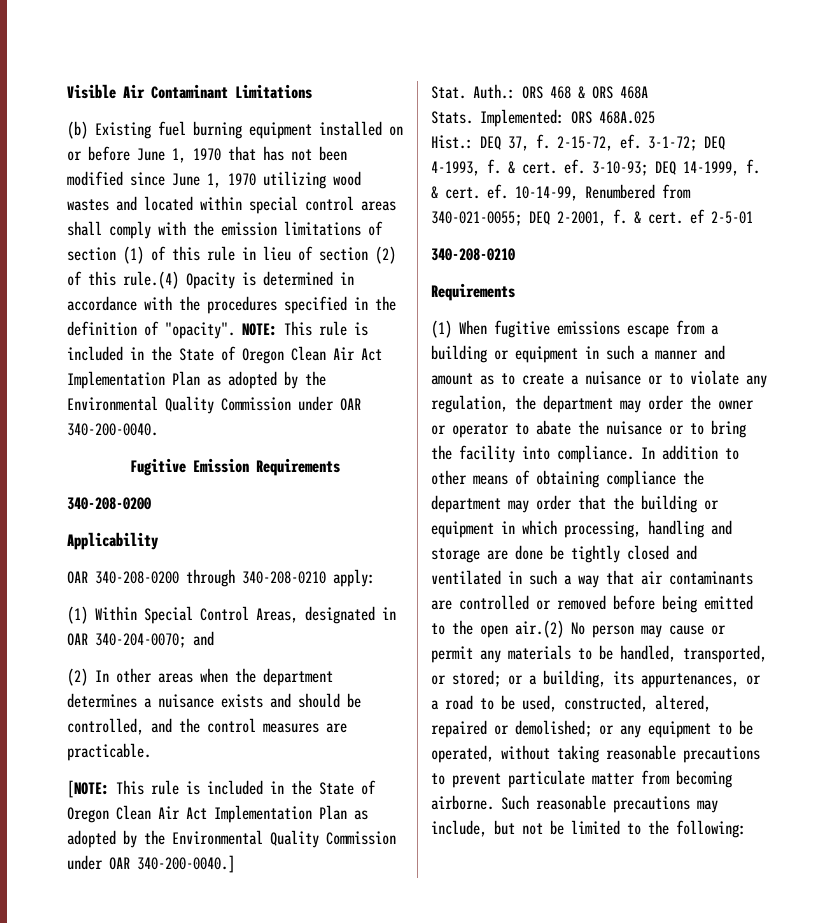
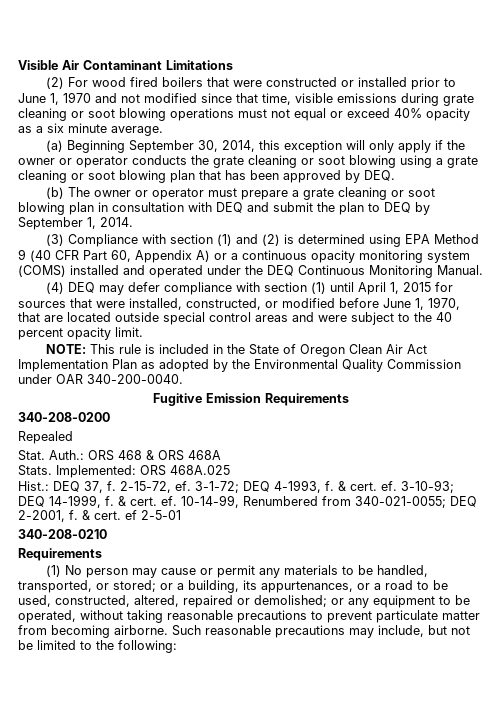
[67,121,403,139] [67,146,347,163] [67,171,361,189] [67,196,396,214] [67,221,383,239] [67,246,396,264] [67,271,354,289] [67,296,396,314] [67,321,235,339] (b) Existing fuel burning equipment installed on or before June 1, 1970 that has not been modified since June 1, 1970 utilizing wood wastes and located within special control areas shall comply with the emission limitations of section (1) of this rule in lieu of section (2) of this rule.(4) Opacity is determined in accordance with the procedures specified in the definition of "opacity". -> [45,77,456,90] [18,92,474,106] [18,108,470,121] [18,123,163,136] [45,140,465,153] [18,155,478,168] [18,170,395,183] [45,187,435,200] [18,202,430,215] [18,217,133,230] [45,234,479,247] [18,249,470,263] [18,265,483,278] [45,282,453,295] [18,297,460,310] [18,312,452,325] [18,327,143,340] (2) For wood fired boilers that were constructed or installed prior to June 1, 1970 and not modified since that time, visible emissions during grate cleaning or soot blowing operations must not equal or exceed 40% opacity as a six minute average. // (a) Beginning September 30, 2014, this exception will only apply if the owner or operator conducts the grate cleaning or soot blowing using a grate cleaning or soot blowing plan that has been approved by DEQ. // (b) The owner or operator must prepare a grate cleaning or soot blowing plan in consultation with DEQ and submit the plan to DEQ by September 1, 2014. // (3) Compliance with section (1) and (2) is determined using EPA Method 9 (40 CFR Part 60, Appendix A) or a continuous opacity monitoring system (COMS) installed and operated under the DEQ Continuous Monitoring Manual. // (4) DEQ may defer compliance with section (1) until April 1, 2015 for sources that were installed, constructed, or modified before June 1, 1970, that are located outside special control areas and were subject to the 40 percent opacity limit. //
[67,532,158,550] [67,569,375,587] [67,606,396,624] [67,631,214,648] [67,668,333,686] [67,693,361,708] [67,718,347,735] [67,743,151,761] [67,780,376,798] [67,805,368,823] [67,830,396,848] [67,855,235,873] Applicability // OAR 340-208-0200 through 340-208-0210 apply: // (1) Within Special Control Areas, designated in OAR 340-204-0070; and // (2) In other areas when the department determines a nuisance exists and should be controlled, and the control measures are practicable. // [NOTE: This rule is included in the State of Oregon Clean Air Act Implementation Plan as adopted by the Environmental Quality Commission under OAR 340-200-0040.] -> [18,431,73,444] Repealed
[459,320,719,338] [431,345,725,363] [431,370,767,388] [431,395,754,413] [431,420,746,438] [431,445,739,463] [431,470,704,488] [431,495,719,513] [431,520,732,538] [431,545,697,563] [431,570,753,588] [431,595,753,613] [431,620,564,638] When fugitive emissions escape from a building or equipment in such a manner and amount as to create a nuisance or to violate any regulation, the department may order the owner or operator to abate the nuisance or to bring the facility into compliance. In addition to other means of obtaining compliance the department may order that the building or equipment in which processing, handling and storage are done be tightly closed and ventilated in such a way that air contaminants are controlled or removed before being emitted to the open air.(2) -> (61, 571) none

